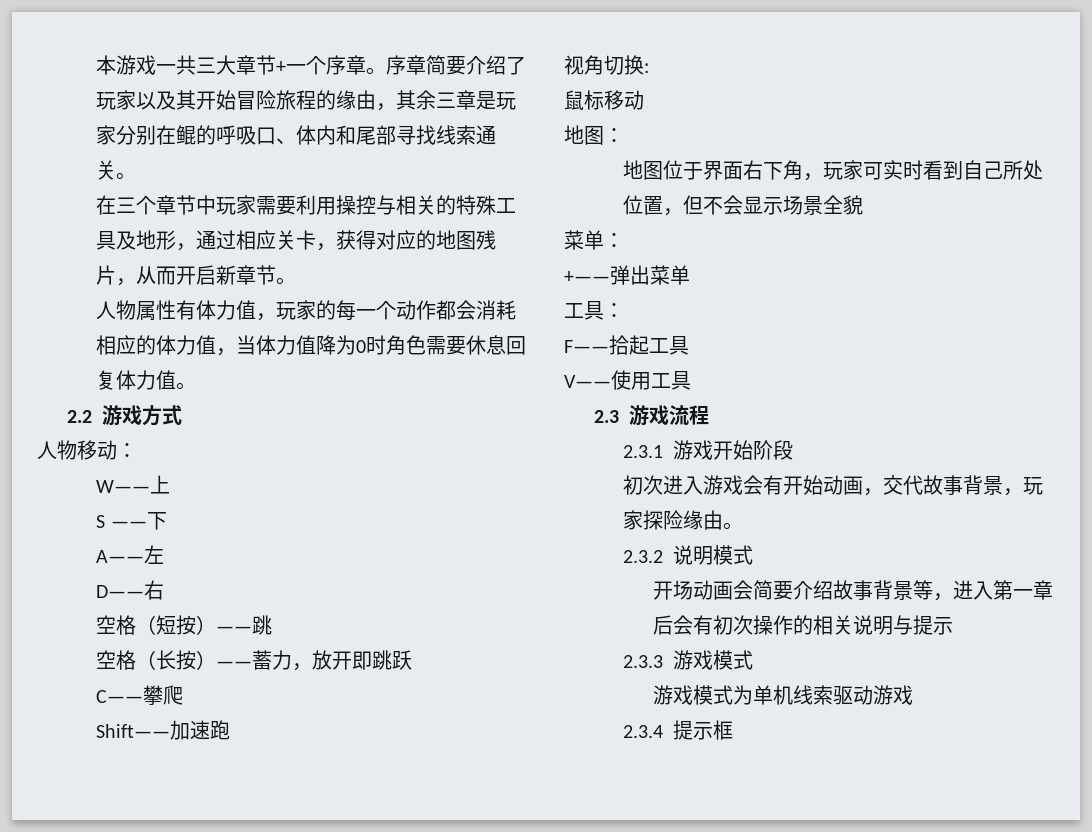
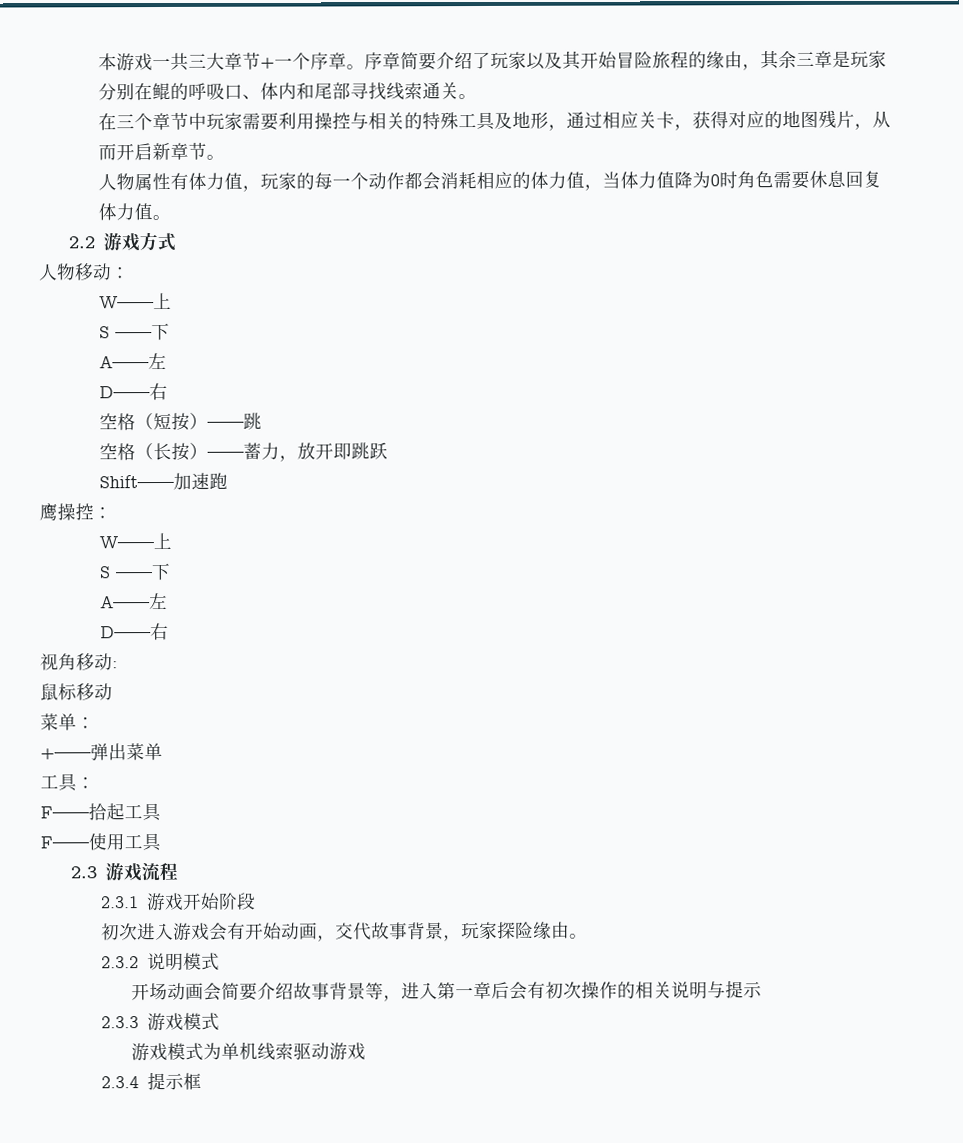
[96,685,184,706] // C——攀爬 -> (389, 451) none
(231, 730) none -> [39,503,112,521] [99,532,173,550] [99,562,172,581] [100,592,169,610] [100,622,170,641] // 鹰操控： // W——上 // S ——下 // A——左 // D——右
[604,55,644,75] 切换 -> [76,653,113,671] 移动
[564,125,624,145] [623,160,1044,181] [623,195,864,216] // 地图： // 地图位于界面右下角，玩家可实时看到自己所处位置，但不会显示场景全貌 -> (113, 692) none
[564,375,611,388] V—— -> [40,836,89,849] F——

